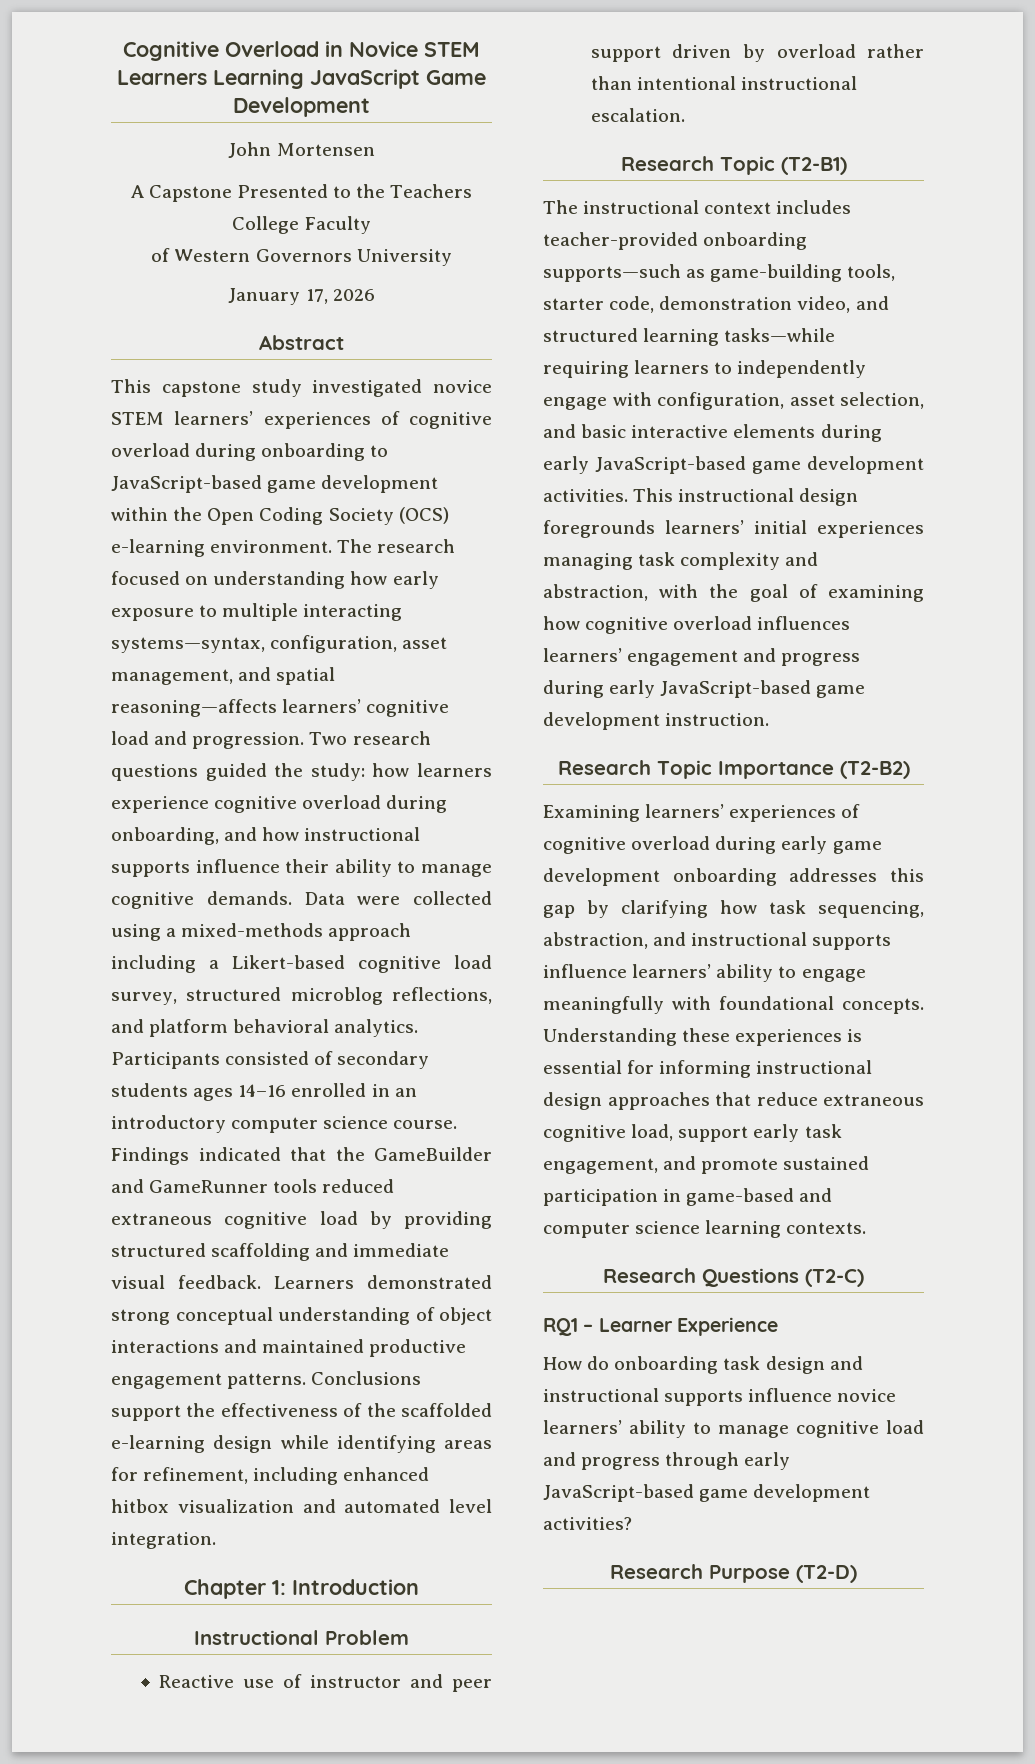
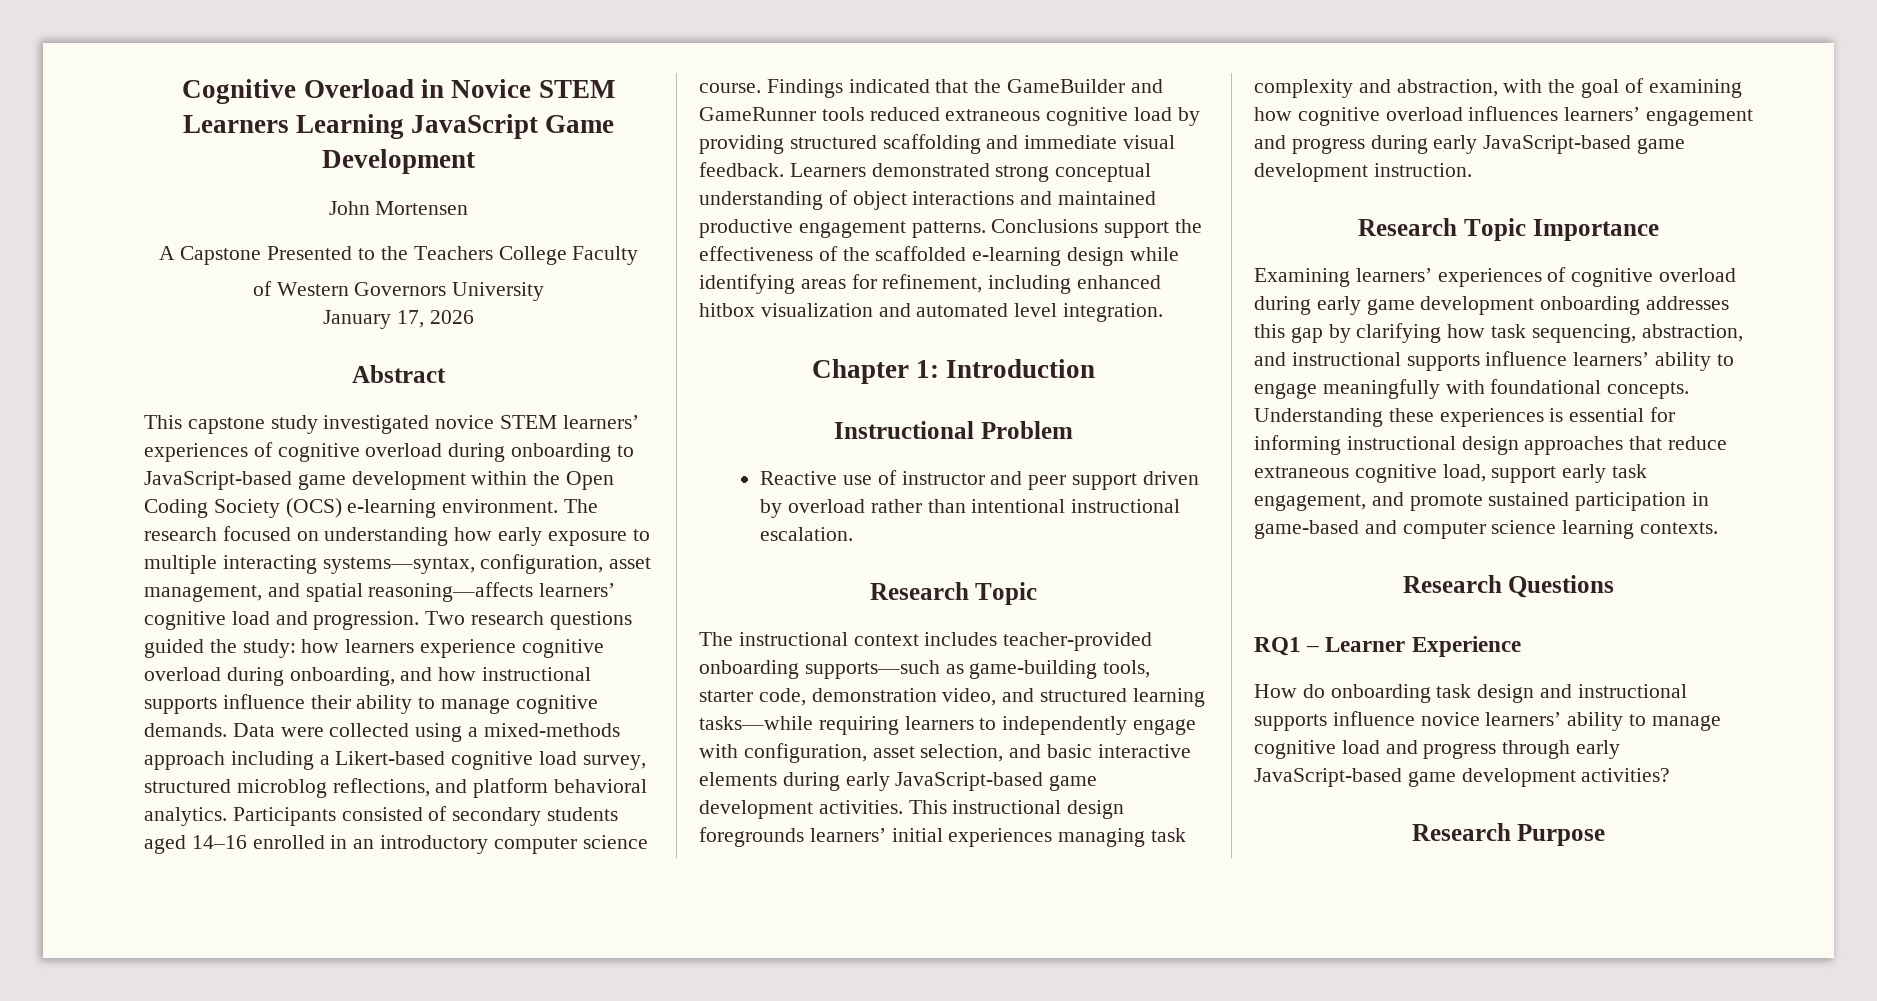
[193,1088,234,1101] ages -> [144,835,186,854] aged
[780,157,847,175] (T2-B1) -> (1038, 593) none
[839,761,910,779] (T2-B2) -> (1659, 230) none
[805,1269,864,1287] (T2-C) -> (1615, 586) none
[796,1565,857,1583] (T2-D) -> (1606, 835) none

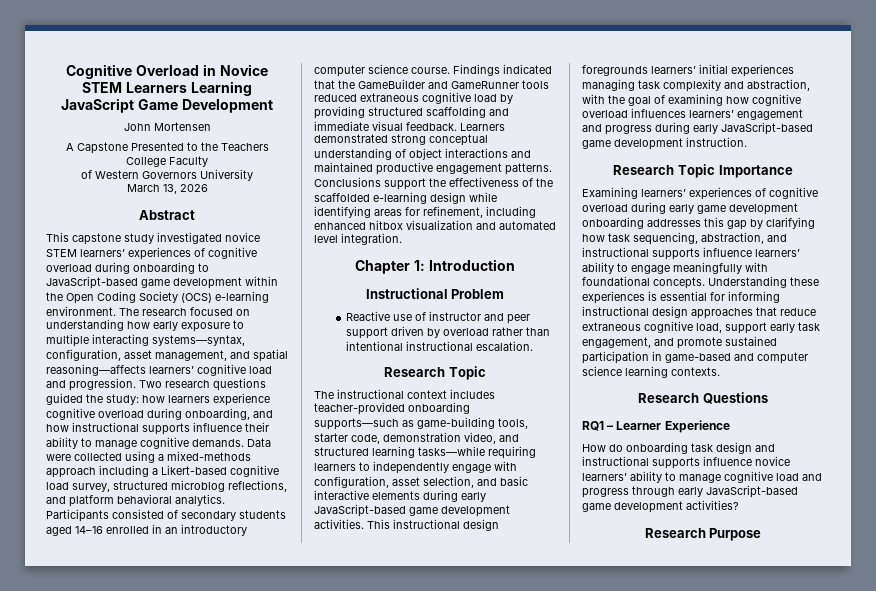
[323,310,424,329] January 17, -> [126,184,177,194] March 13,

